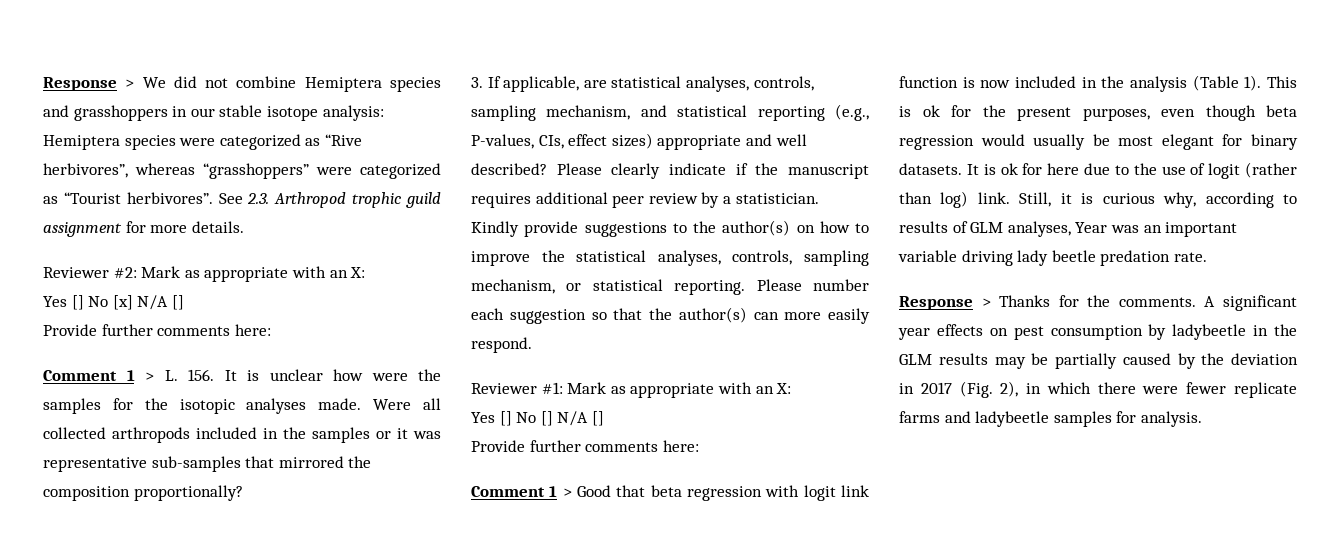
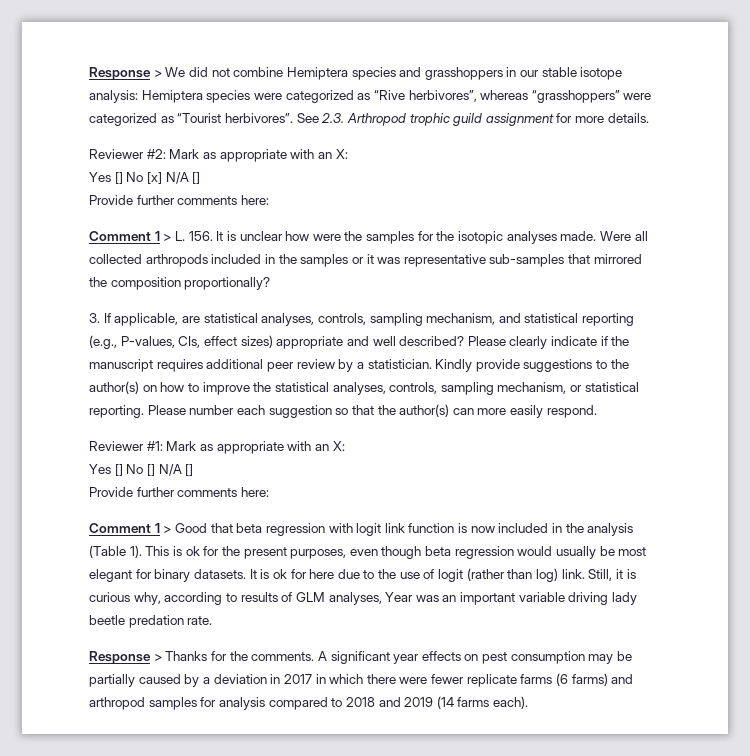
[1148,324,1297,340] [899,353,988,365] by ladybeetle in the GLM results -> (585, 657) none
[1201,353,1225,365] the -> [202,677,210,684] a
[959,381,1019,398] (Fig. 2), -> (312, 679) none
[944,411,1202,427] and ladybeetle samples for analysis. -> [556,673,634,686] [89,696,529,710] (6 farms) and arthropod samples for analysis compared to 2018 and 2019 (14 farms each).

